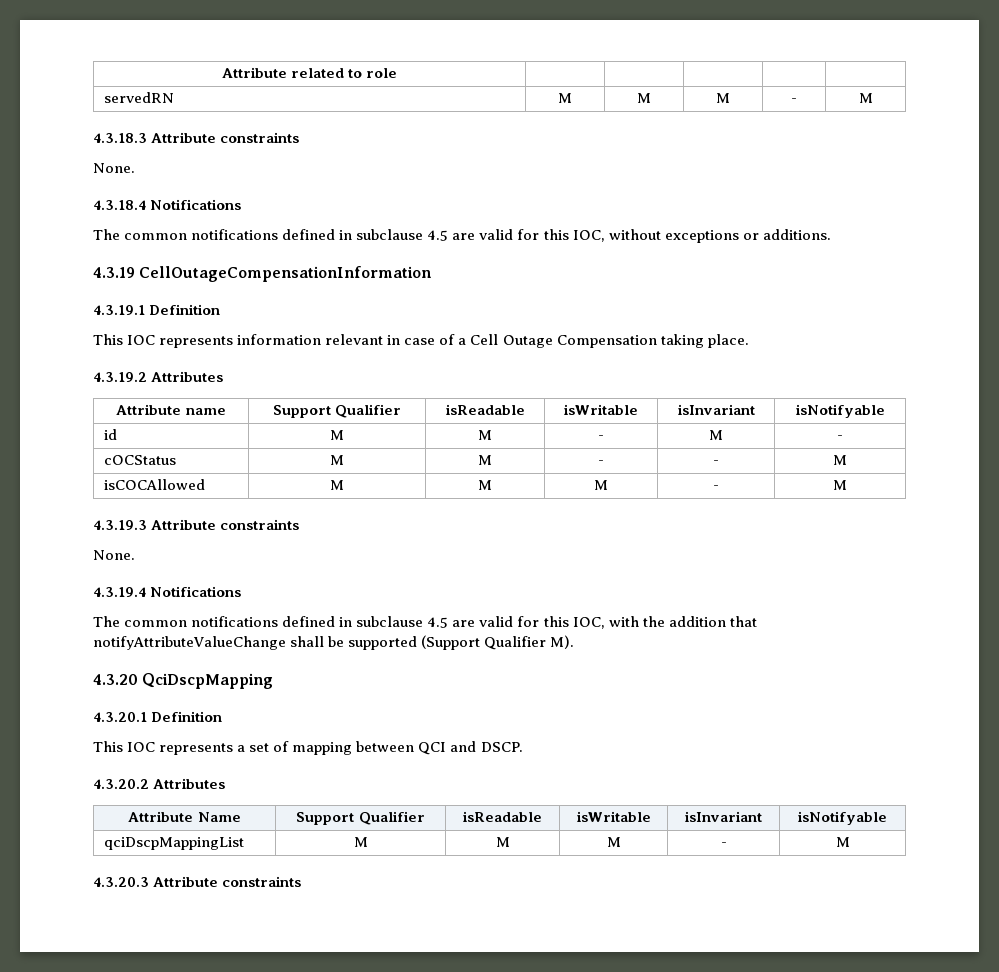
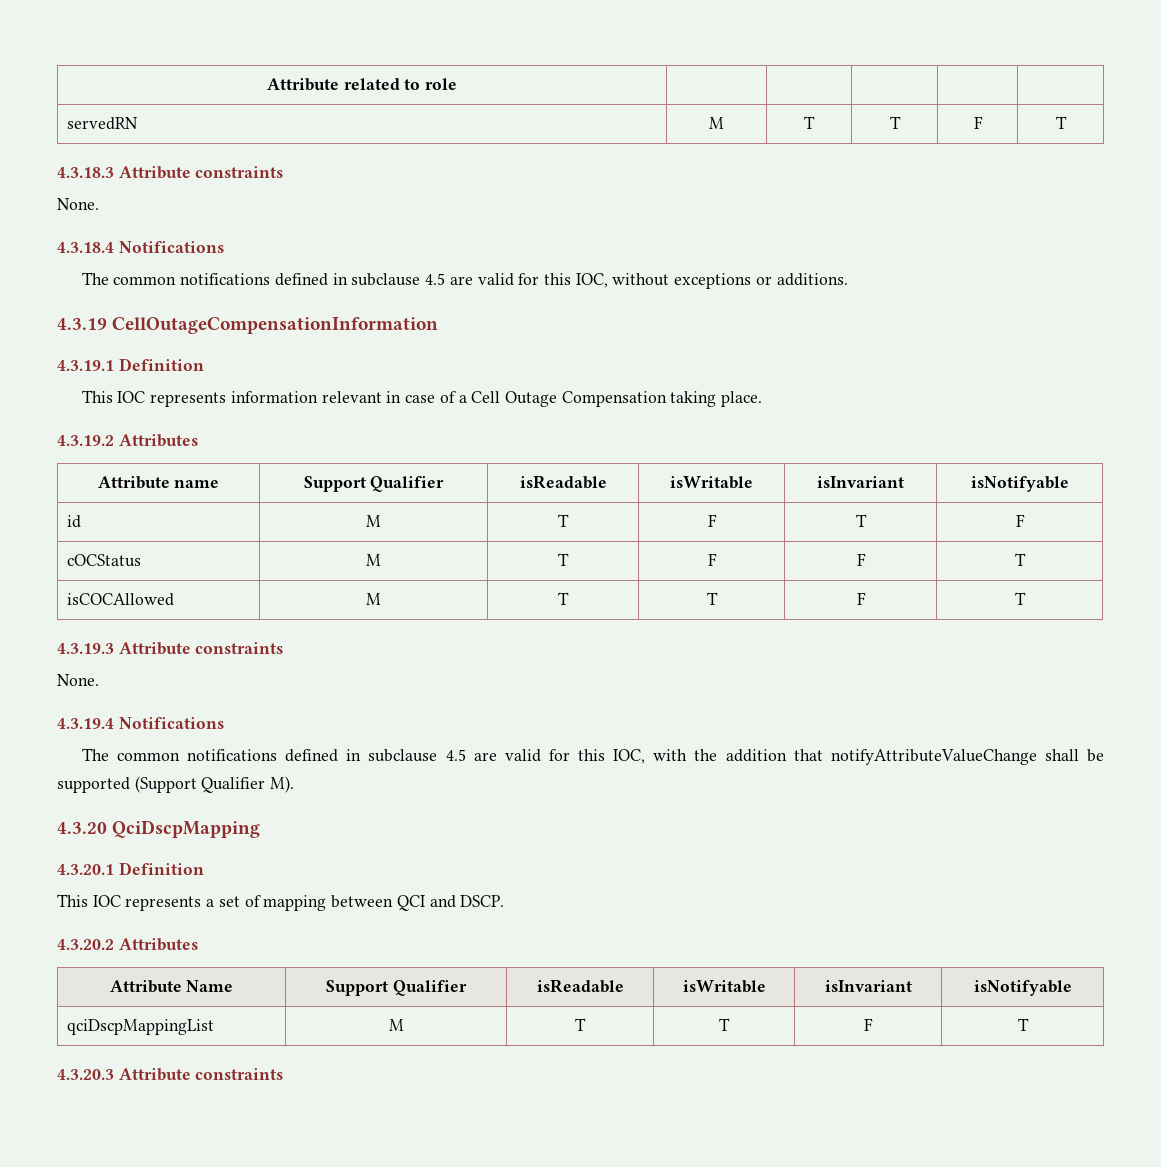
[637,93,651,103] [716,93,730,103] [791,98,797,103] [858,93,873,103] M | M | - | M -> [804,116,815,129] [889,116,901,129] [973,116,983,129] [1055,116,1067,129] T | T | F | T
[478,430,492,440] [598,435,604,440] [709,430,723,440] [837,435,843,440] [103,455,176,465] [330,455,344,465] [478,455,492,465] [598,460,604,465] [713,460,719,465] [833,455,847,465] [103,479,205,490] [330,480,344,490] [478,480,492,490] [594,480,608,490] [713,485,719,490] [833,480,847,490] M | - | M | - // cOCStatus | M | M | - | - | M // isCOCAllowed | M | M | M | - | M -> [558,514,569,527] [707,514,717,527] [855,514,867,527] [1015,514,1025,527] [66,554,141,567] [366,554,381,566] [558,553,569,566] [707,553,717,566] [856,553,866,566] [1014,553,1026,566] [66,593,174,606] [366,593,381,605] [558,592,569,605] [706,592,718,605] [856,592,866,605] [1014,592,1026,605] T | F | T | F // cOCStatus | M | T | F | F | T // isCOCAllowed | M | T | T | F | T
[495,837,510,847] [606,837,621,847] [720,842,727,847] [835,837,850,847] M | M | - | M -> [575,1018,586,1031] [719,1018,730,1031] [864,1018,873,1031] [1017,1018,1029,1031] T | T | F | T

